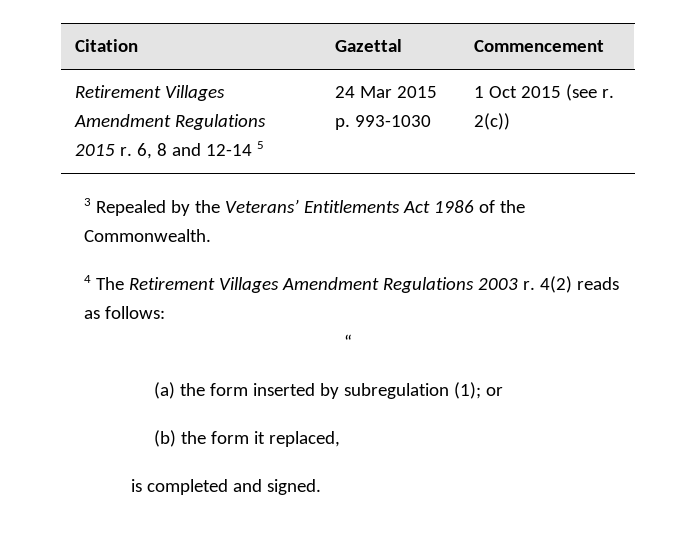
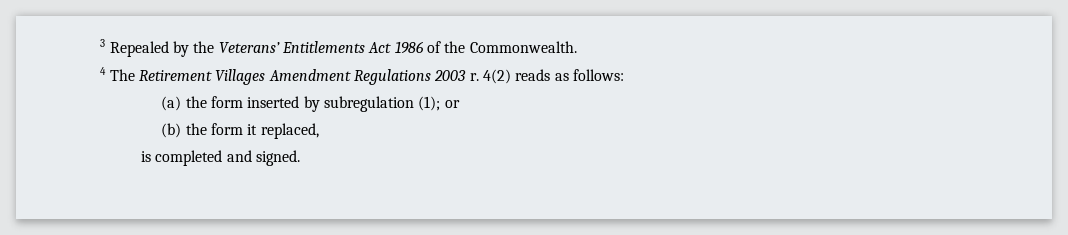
[74,39,138,52] [334,39,402,52] [473,40,604,52] [74,85,225,101] [73,114,266,130] [74,141,264,159] [334,86,437,98] [334,115,431,130] [473,84,614,101] [473,113,510,130] Citation | Gazettal | Commencement // Retirement Villages Amendment Regulations 2015 r. 6, 8 and 12-14 5 | 24 Mar 2015 p. 993-1030 | 1 Oct 2015 (see r. 2(c)) // -> (100, 43) none
[344,334,352,348] // “ -> (624, 75) none

